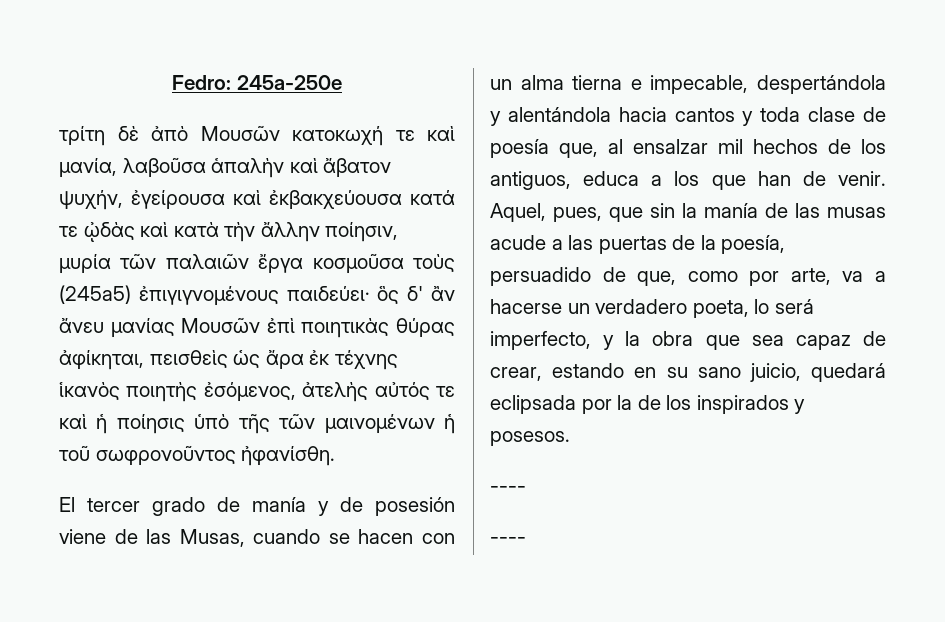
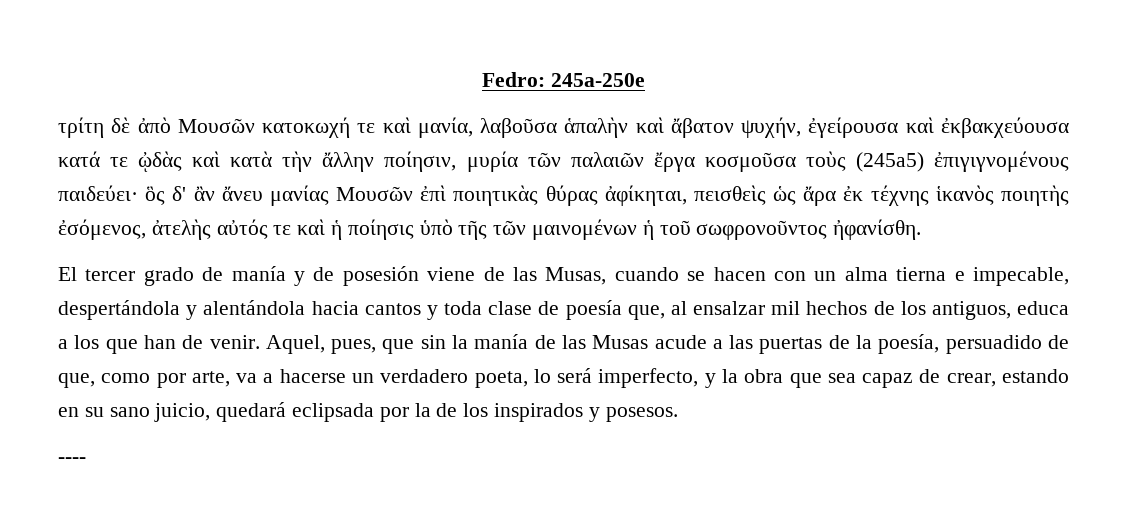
[827,207,886,218] musas -> [592,335,649,349] Musas
[490,537,526,544] // ---- -> (86, 460) none

